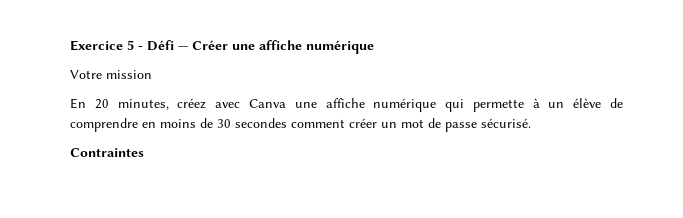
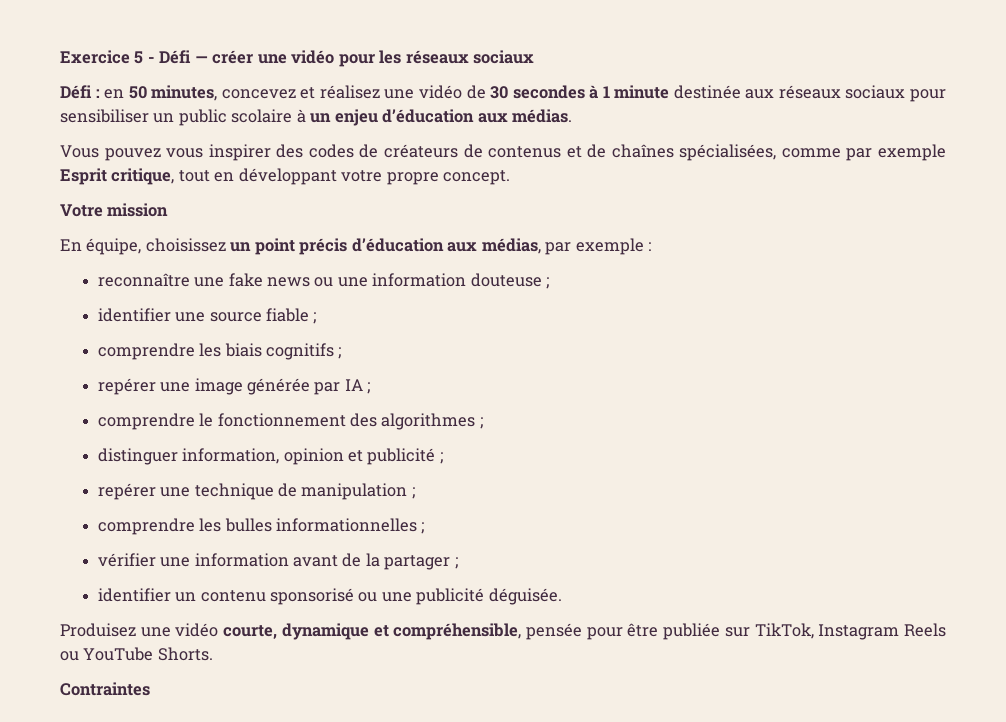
[192,40,374,54] [70,70,152,79] [70,98,623,112] [70,118,531,132] Créer une affiche numérique // Votre mission // En 20 minutes, créez avec Canva une affiche numérique qui permette à un élève de comprendre en moins de 30 secondes comment créer un mot de passe sécurisé. -> [212,50,535,67] [60,85,946,102] [60,109,573,126] [60,144,946,161] [60,168,511,185] [60,203,169,217] [60,238,652,255] [97,273,550,289] [97,308,317,324] [97,343,342,360] [97,378,371,395] [97,413,483,430] [97,448,443,465] [97,483,415,500] [97,518,425,535] [97,553,458,570] [97,588,562,605] [60,623,946,640] [60,647,213,661] créer une vidéo pour les réseaux sociaux // Défi : en 50 minutes, concevez et réalisez une vidéo de 30 secondes à 1 minute destinée aux réseaux sociaux pour sensibiliser un public scolaire à un enjeu d’éducation aux médias. // Vous pouvez vous inspirer des codes de créateurs de contenus et de chaînes spécialisées, comme par exemple Esprit critique, tout en développant votre propre concept. // Votre mission // En équipe, choisissez un point précis d’éducation aux médias, par exemple : // reconnaître une fake news ou une information douteuse ; // identifier une source fiable ; // comprendre les biais cognitifs ; // repérer une image générée par IA ; // comprendre le fonctionnement des algorithmes ; // distinguer information, opinion et publicité ; // repérer une technique de manipulation ; // comprendre les bulles informationnelles ; // vérifier une information avant de la partager ; // identifier un contenu sponsorisé ou une publicité déguisée. // Produisez une vidéo courte, dynamique et compréhensible, pensée pour être publiée sur TikTok, Instagram Reels ou YouTube Shorts.

